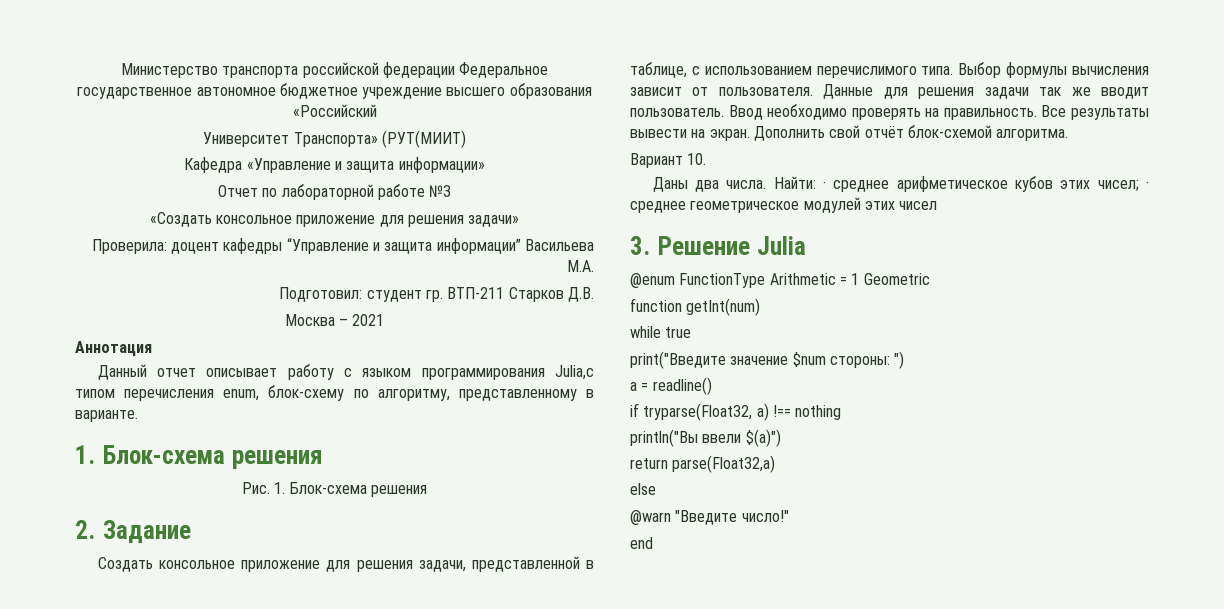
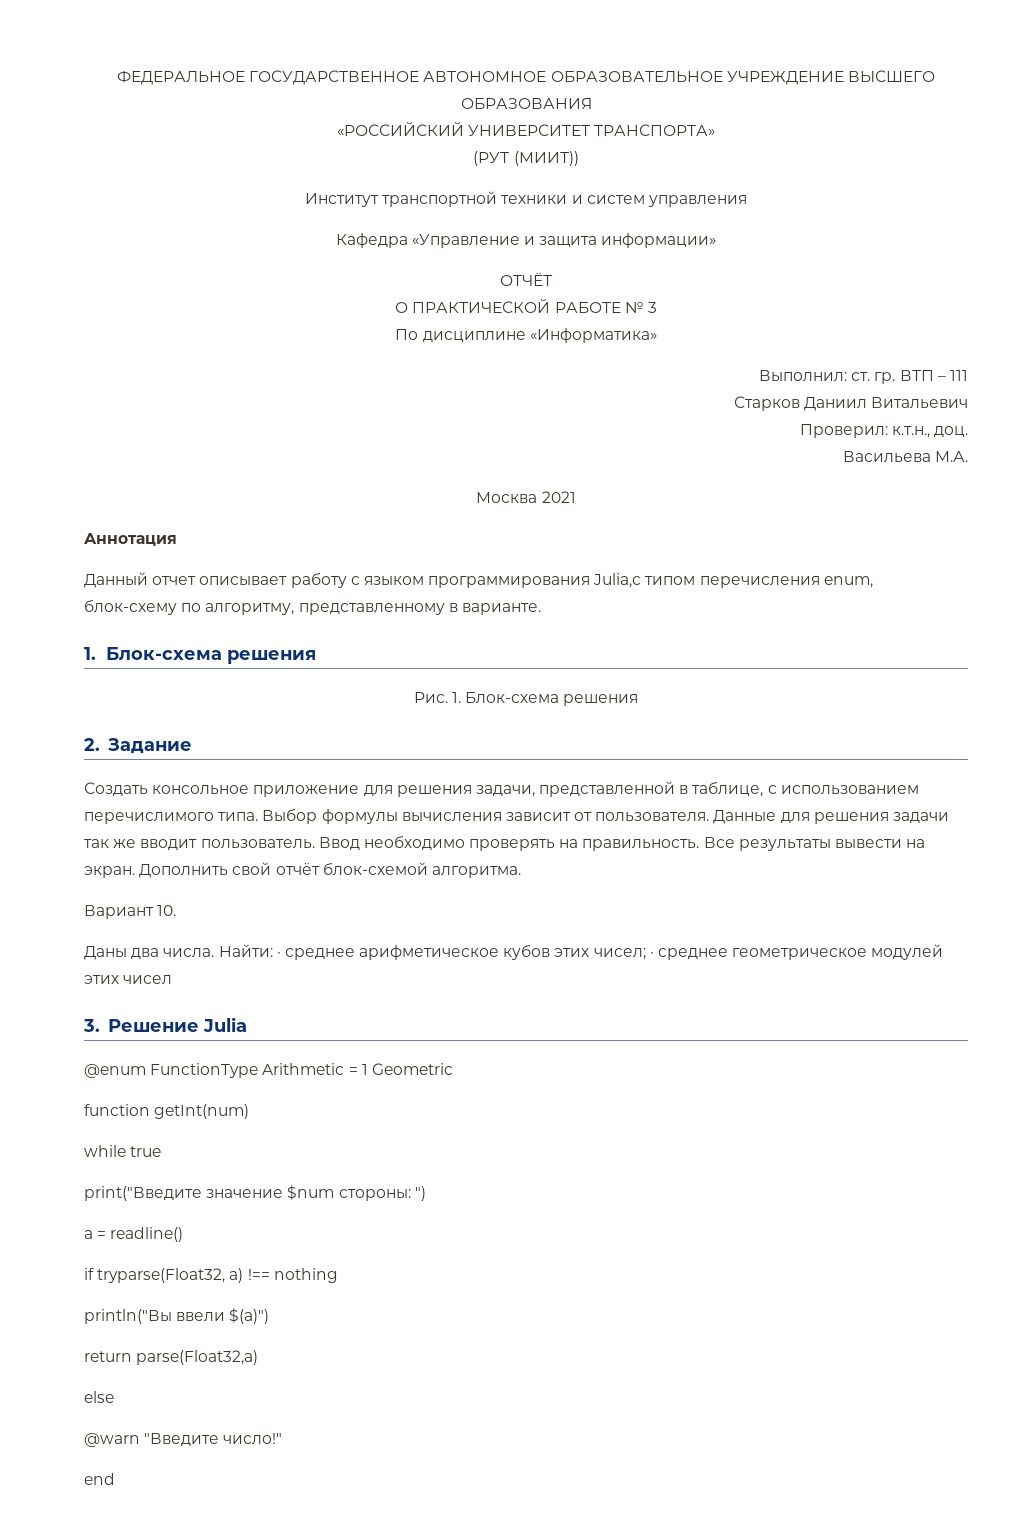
[120,62,549,78] [77,83,592,99] [292,104,377,117] [203,130,466,148] Министерство транспорта российской федерации Федеральное государственное автономное бюджетное учреждение высшего образования «Российский // Университет Транспорта» (РУТ(МИИТ) -> [117,70,935,85] [460,98,592,109] [336,122,716,137] [473,151,579,166] [305,191,747,207] ФЕДЕРАЛЬНОЕ ГОСУДАРСТВЕННОЕ АВТОНОМНОЕ ОБРАЗОВАТЕЛЬНОЕ УЧРЕЖДЕНИЕ ВЫСШЕГО ОБРАЗОВАНИЯ // «РОССИЙСКИЙ УНИВЕРСИТЕТ ТРАНСПОРТА» // (РУТ (МИИТ)) // Институт транспортной техники и систем управления
[217,184,452,200] [149,212,520,227] [91,238,594,254] [567,260,594,272] [279,287,594,302] Отчет по лабораторной работе №3 // «Создать консольное приложение для решения задачи» // Проверила: доцент кафедры “Управление и защита информации” Васильева М.А. // Подготовил: студент гр. ВТП-211 Старков Д.В. -> [500,272,552,286] [395,299,657,313] [395,328,657,343] [759,370,968,384] [733,396,968,411] [799,424,968,438] [842,451,968,463] ОТЧЁТ // О ПРАКТИЧЕСКОЙ РАБОТЕ № 3 // По дисциплине «Информатика» // Выполнил: ст. гр. ВТП – 111 // Старков Даниил Витальевич // Проверил: к.т.н., доц. // Васильева М.А.
[339,318,348,326] – -> (538, 497) none

